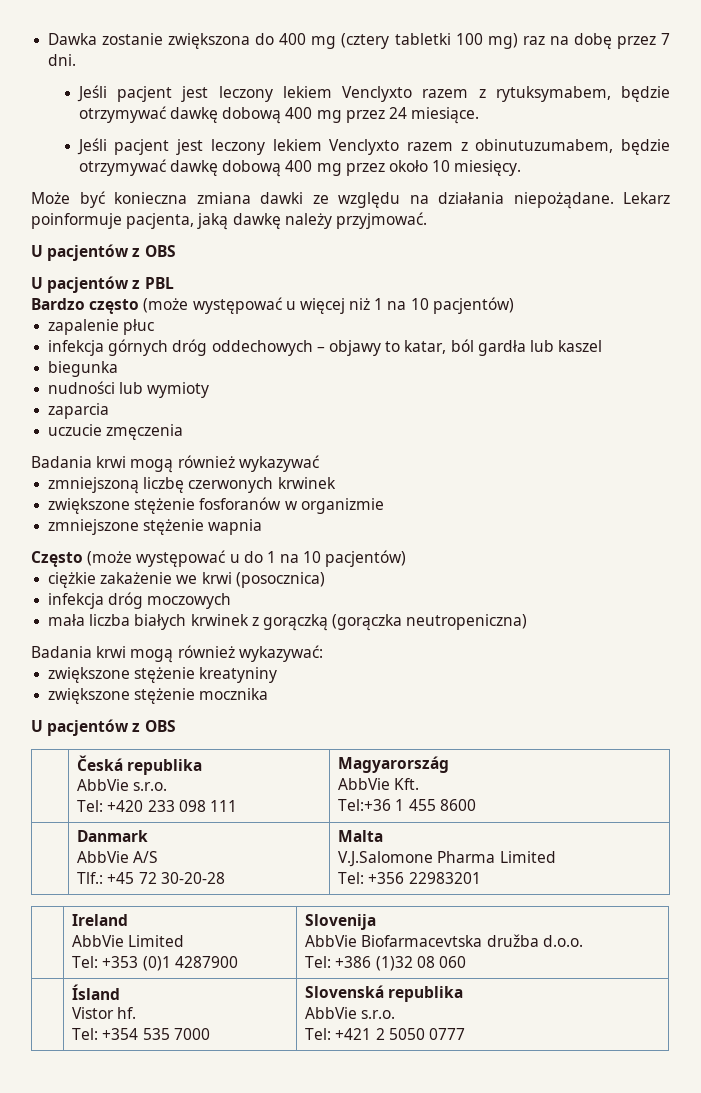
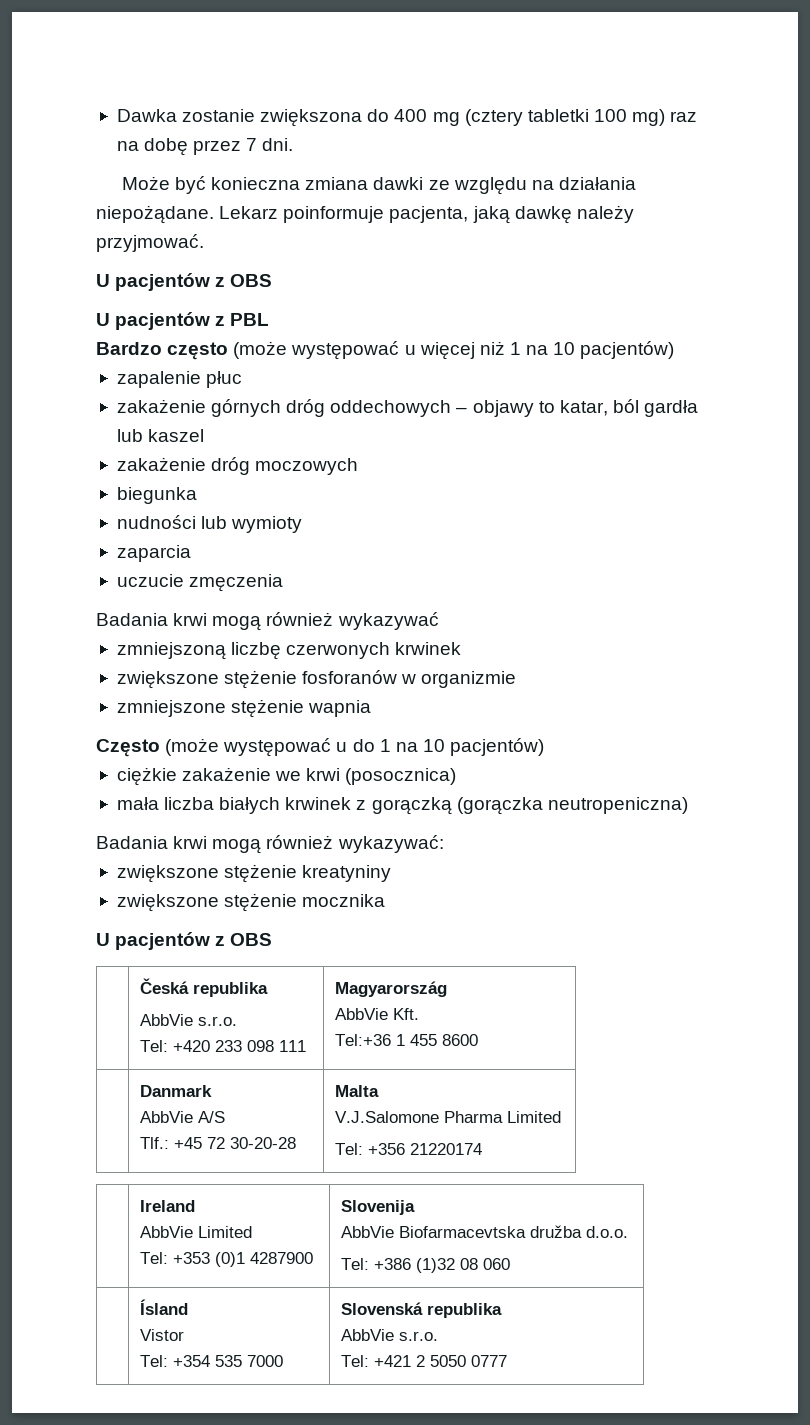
[76,85,670,102] [78,106,480,124] [76,138,670,155] [78,159,522,177] // Jeśli pacjent jest leczony lekiem Venclyxto razem z rytuksymabem, będzie otrzymywać dawkę dobową 400 mg przez 24 miesiące. // Jeśli pacjent jest leczony lekiem Venclyxto razem z obinutuzumabem, będzie otrzymywać dawkę dobową 400 mg przez około 10 miesięcy. -> (294, 144) none
[48,340,105,356] infekcja -> [116,399,206,413] zakażenie
(603, 346) none -> [116,457,359,475] // zakażenie dróg moczowych
[48,592,232,609] // infekcja dróg moczowych -> (457, 776) none
[408,872,481,884] 22983201 -> [409,1143,482,1155] 21220174
[117,1007,137,1019] hf. -> (184, 1335) none

